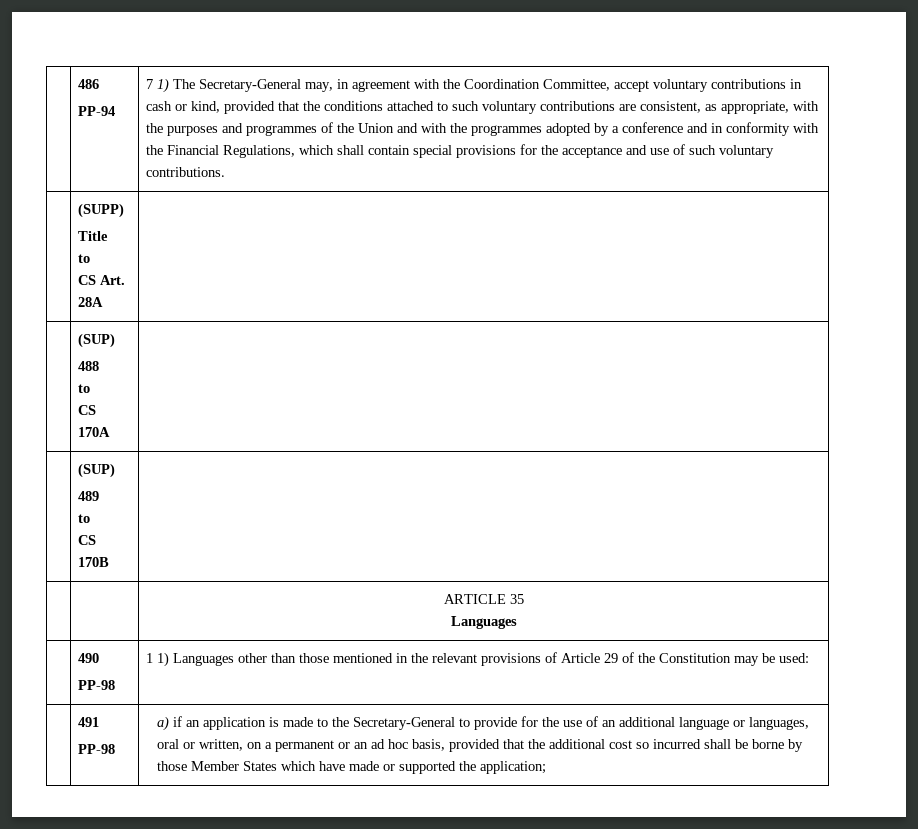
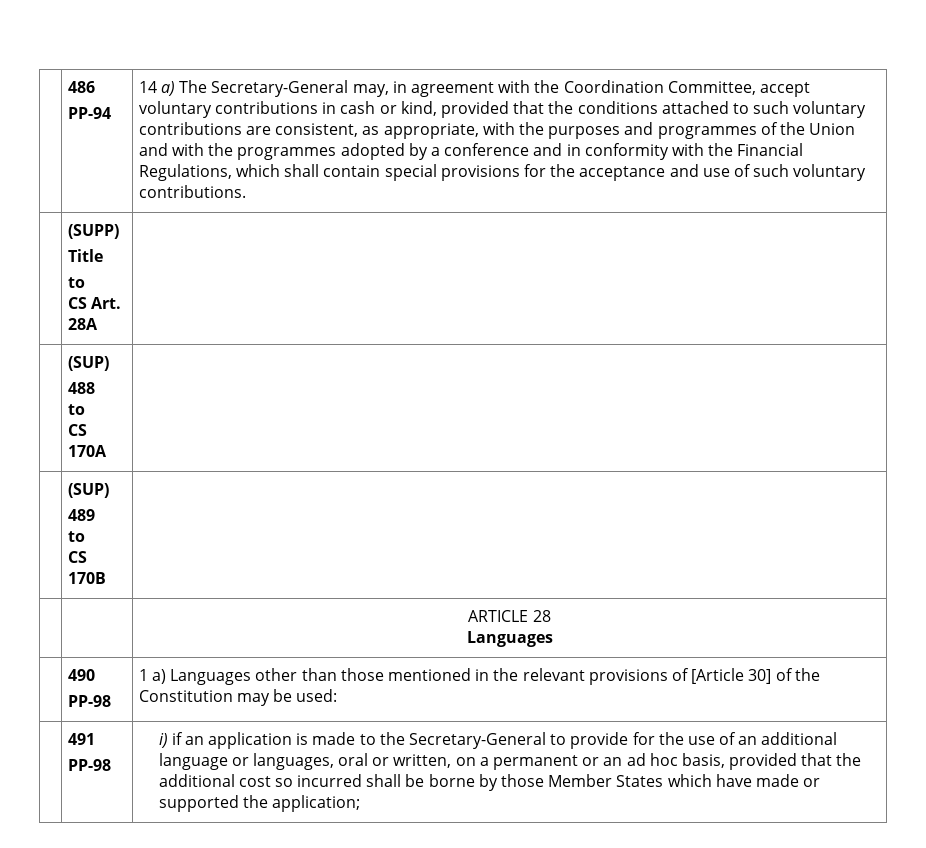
[146,78,170,93] 7 1) -> [138,81,176,96] 14 a)
[509,594,524,604] 35 -> [532,610,551,622] 28
[157,652,170,667] 1) -> [152,669,167,684] a)
[561,653,619,663] Article 29 -> [691,668,772,684] [Article 30]
[156,716,169,731] a) -> [158,733,168,748] i)

